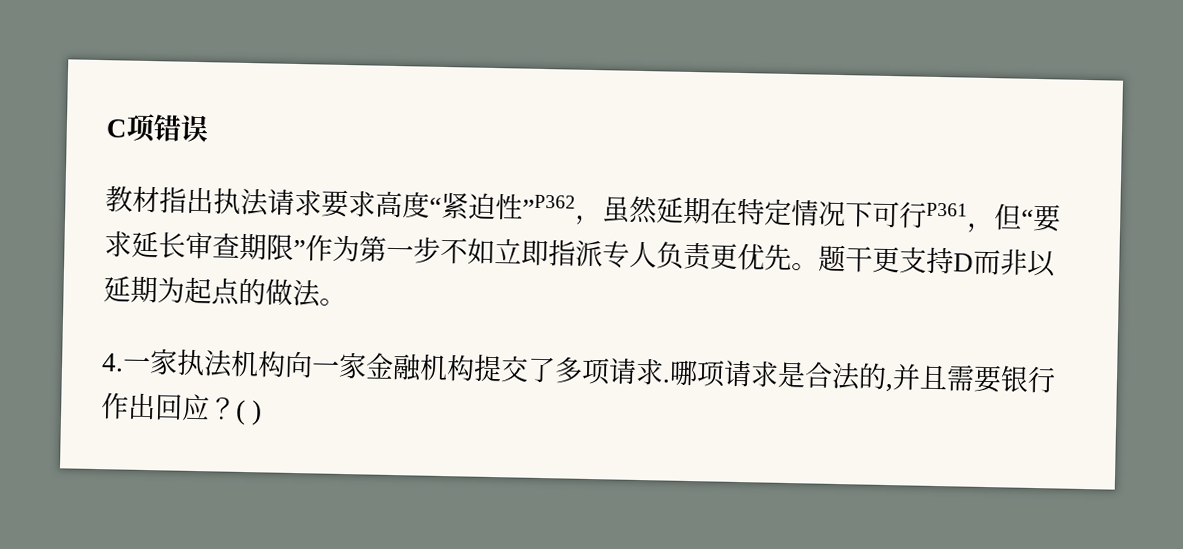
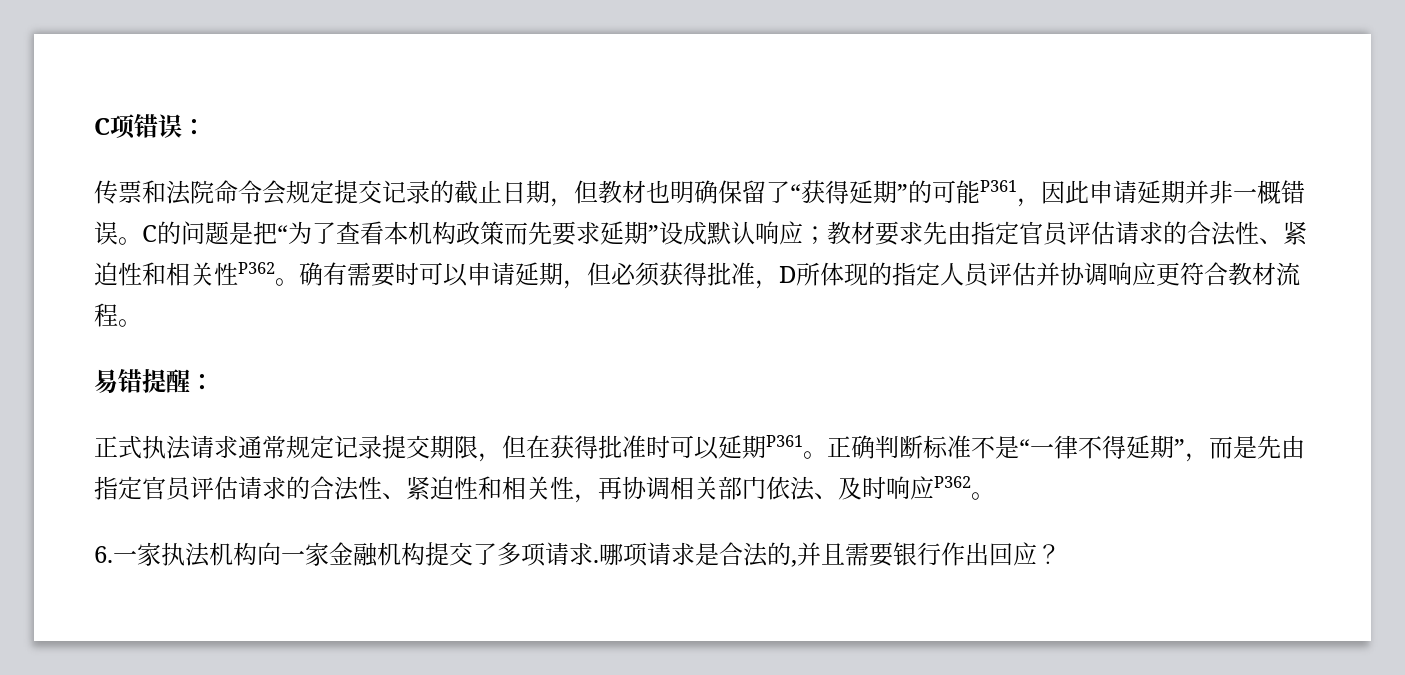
[105,185,968,229] [966,203,1061,234] [104,230,1056,278] [103,275,347,308] [101,353,124,372] // 教材指出执法请求要求高度“紧迫性”P362，虽然延期在特定情况下可行P361，但“要求延长审查期限”作为第一步不如立即指派专人负责更优先。题干更支持D而非以延期为起点的做法。 // 4. -> [182,119,206,135] [94,180,1017,207] [1017,180,1305,207] [94,221,1307,246] [94,262,275,286] [275,262,1300,289] [94,303,142,327] [94,368,214,394] [94,435,803,462] [803,435,1305,462] [94,476,971,503] [971,492,995,500] [94,546,113,563] ： // 传票和法院命令会规定提交记录的截止日期，但教材也明确保留了“获得延期”的可能P361，因此申请延期并非一概错误。C的问题是把“为了查看本机构政策而先要求延期”设成默认响应；教材要求先由指定官员评估请求的合法性、紧迫性和相关性P362。确有需要时可以申请延期，但必须获得批准，D所体现的指定人员评估并协调响应更符合教材流程。 // 易错提醒： // 正式执法请求通常规定记录提交期限，但在获得批准时可以延期P361。正确判断标准不是“一律不得延期”，而是先由指定官员评估请求的合法性、紧迫性和相关性，再协调相关部门依法、及时响应P362。 // 6.
[235,399,263,426] ( ) -> (1061, 554) none

